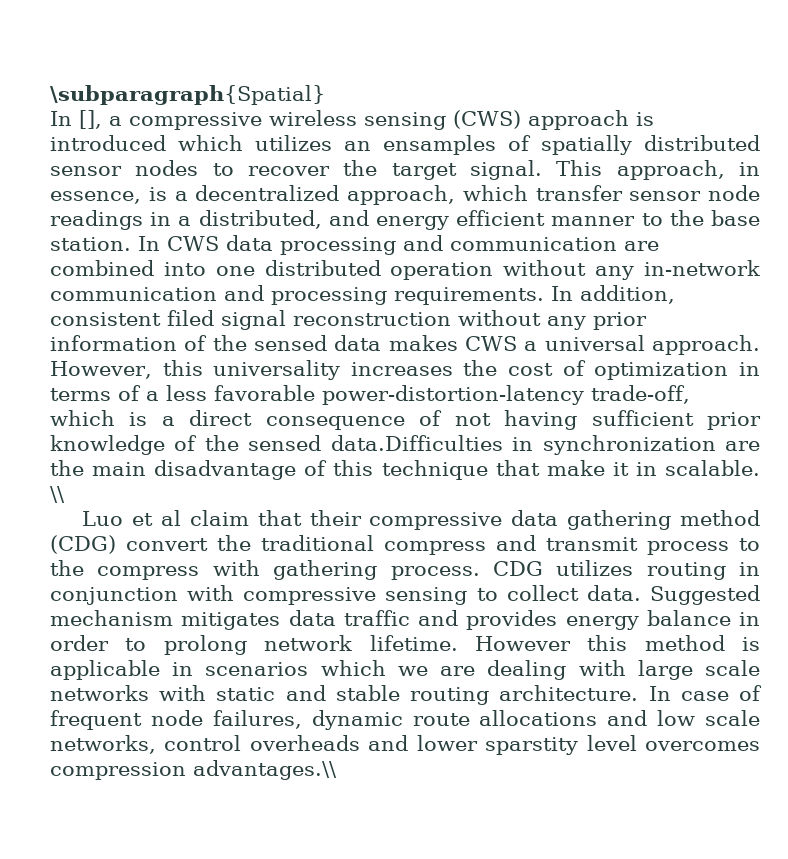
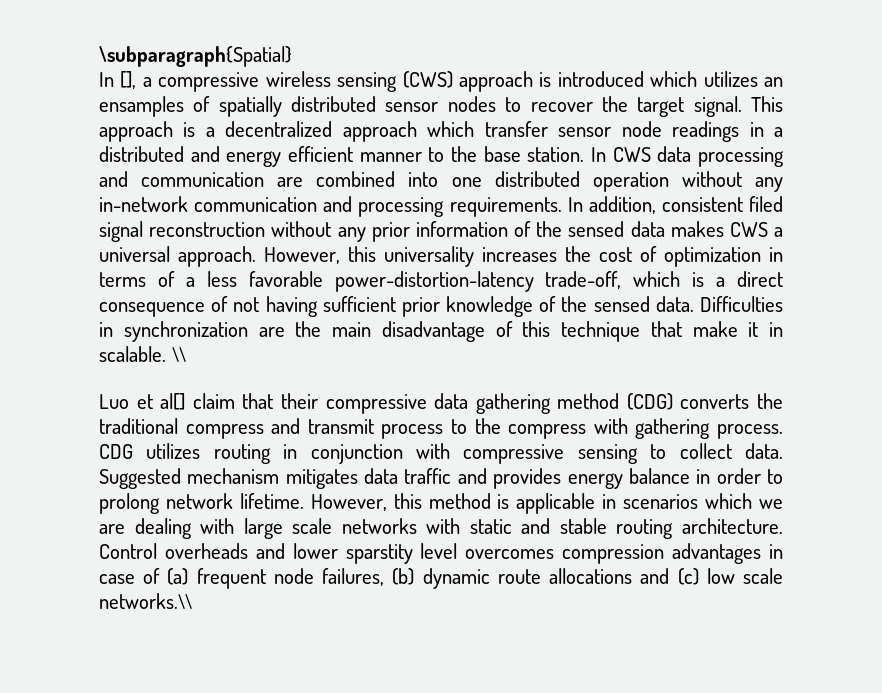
[616,160,760,180] [50,191,141,204] approach, in essence, -> [99,121,173,142] approach
[347,185,455,205] approach, -> [342,121,417,142] approach
[198,210,322,229] distributed, -> [99,146,184,162] distributed
[330,435,503,451] data.Difficulties -> [655,296,783,312] data. Difficulties
[161,510,182,526] al -> [160,393,186,410] al[]
[126,538,208,551] convert -> [680,394,750,409] converts
[474,636,571,651] However -> [310,494,387,511] However,
[648,685,762,701] [50,710,760,730] [50,735,242,754] In case of frequent node failures, dynamic route allocations and low scale networks, control -> [99,543,157,559] Control
[193,760,337,780] advantages.\\ -> [672,543,784,564] [99,568,784,589] [99,593,192,609] advantages in case of (a) frequent node failures, (b) dynamic route allocations and (c) low scale networks.\\

